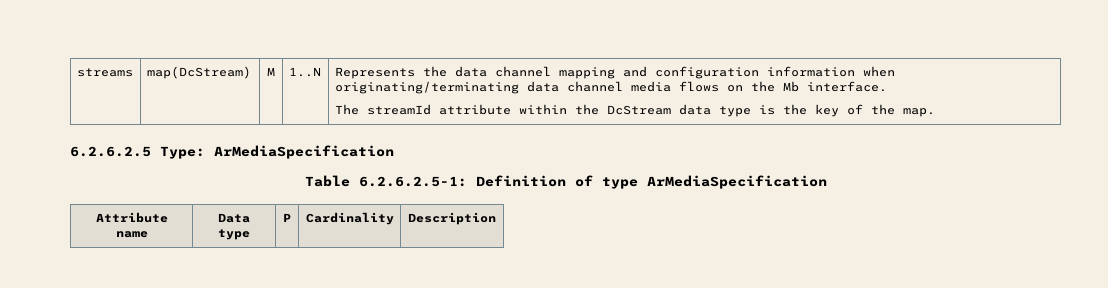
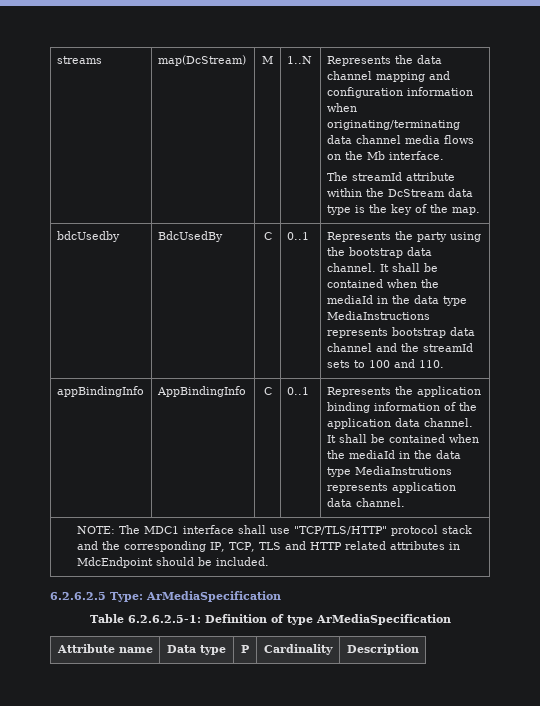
(935, 112) none -> [56,231,120,242] [157,231,223,242] [263,232,272,240] [286,232,309,240] [326,231,481,242] [326,247,432,258] [326,263,438,272] [326,279,439,288] [326,295,467,306] [326,311,430,320] [326,327,475,338] [326,343,473,352] [326,359,444,368] [56,386,144,397] [156,386,246,397] [263,387,272,395] [286,387,309,395] [326,386,481,397] [326,402,477,413] [326,418,473,429] [326,434,479,443] [326,450,461,459] [326,466,452,477] [326,482,456,493] [326,498,405,507] [76,525,472,536] [76,541,460,552] [76,557,269,568] // bdcUsedby | BdcUsedBy | C | 0..1 | Represents the party using the bootstrap data channel. It shall be contained when the mediaId in the data type MediaInstructions represents bootstrap data channel and the streamId sets to 100 and 110. // appBindingInfo | AppBindingInfo | C | 0..1 | Represents the application binding information of the application data channel. It shall be contained when the mediaId in the data type MediaInstrutions represents application data channel. // NOTE: The MDC1 interface shall use "TCP/TLS/HTTP" protocol stack and the corresponding IP, TCP, TLS and HTTP related attributes in MdcEndpoint should be included.

